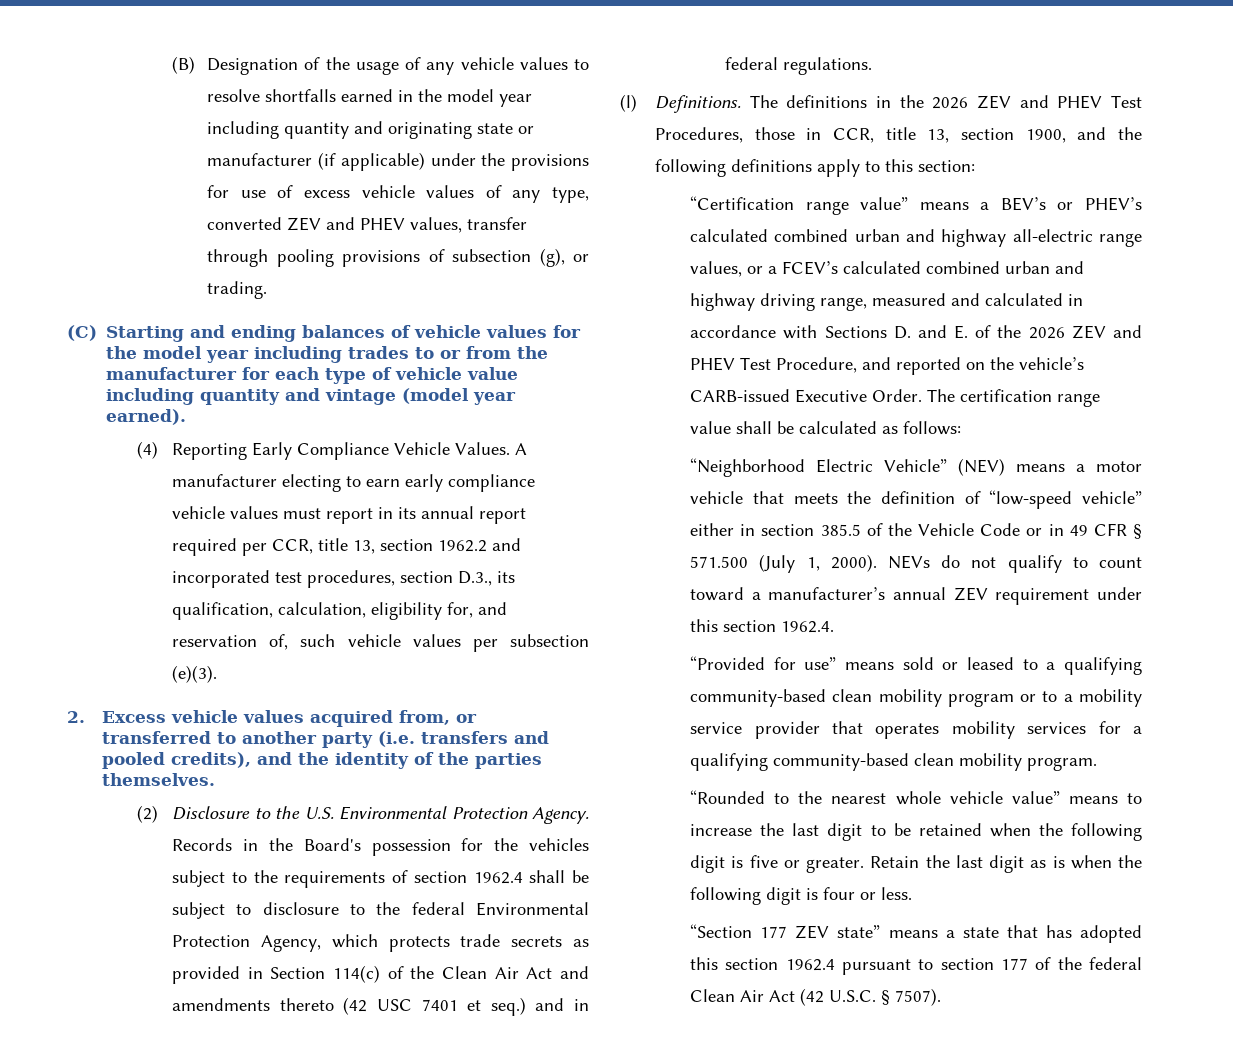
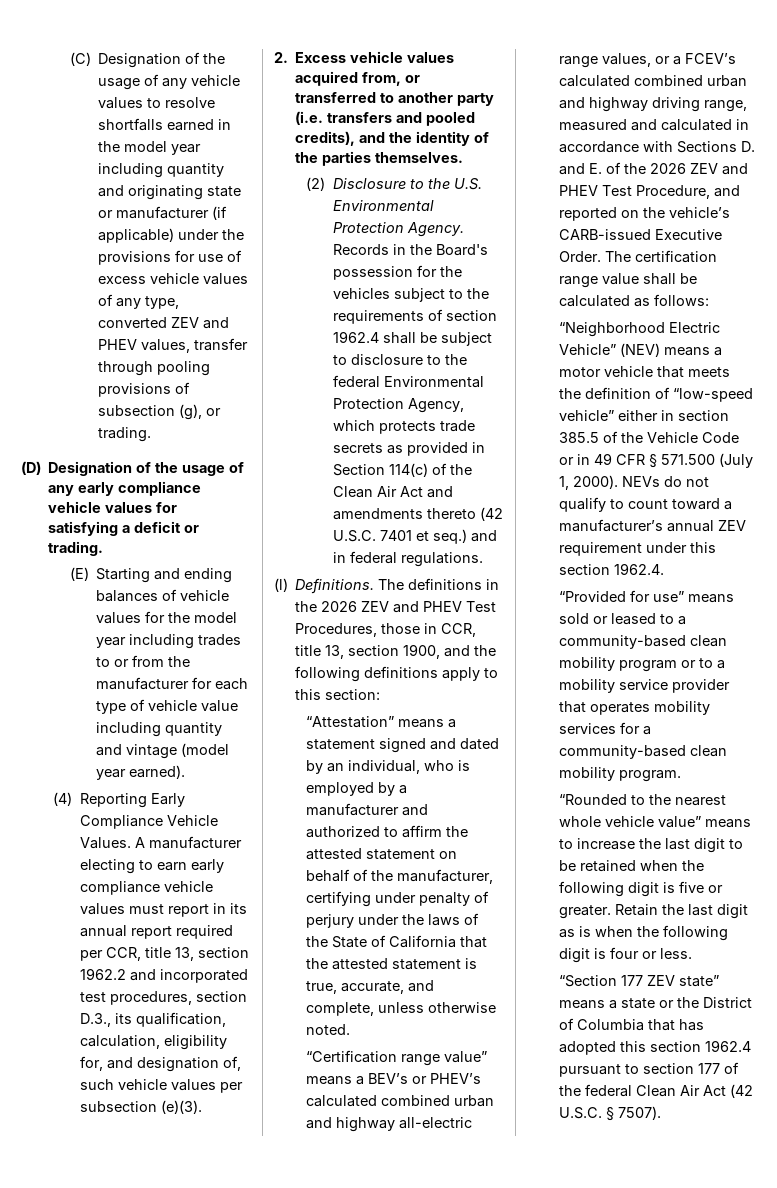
[172,56,196,74] (B) -> [69,52,91,66] (C)
[67,325,97,341] (C) -> [21,461,244,476] [48,481,202,496] [48,501,178,513] [48,521,199,536] [48,541,104,556] [69,567,89,581] (D) Designation of the usage of any early compliance vehicle values for satisfying a deficit or trading. // (E)
[172,635,258,647] reservation -> [136,1057,219,1072] designation
[376,999,412,1011] USC -> [332,530,376,542] U.S.C.
(976, 166) none -> [306,716,457,728] [306,738,500,753] [306,760,471,774] [306,782,408,796] [306,803,429,816] [306,825,469,838] [306,848,458,860] [306,869,494,884] [306,891,490,907] [306,913,480,928] [306,935,488,948] [306,958,478,970] [306,980,435,994] [306,1002,497,1016] [306,1024,351,1035] // “Attestation” means a statement signed and dated by an individual, who is employed by a manufacturer and authorized to affirm the attested statement on behalf of the manufacturer, certifying under penalty of perjury under the laws of the State of California that the attested statement is true, accurate, and complete, unless otherwise noted.
[1064,657,1142,675] qualifying -> (687, 620) none
[690,753,769,771] qualifying -> (652, 730) none
(999, 932) none -> [659,997,753,1008] [559,1018,645,1031] or the District of Columbia

